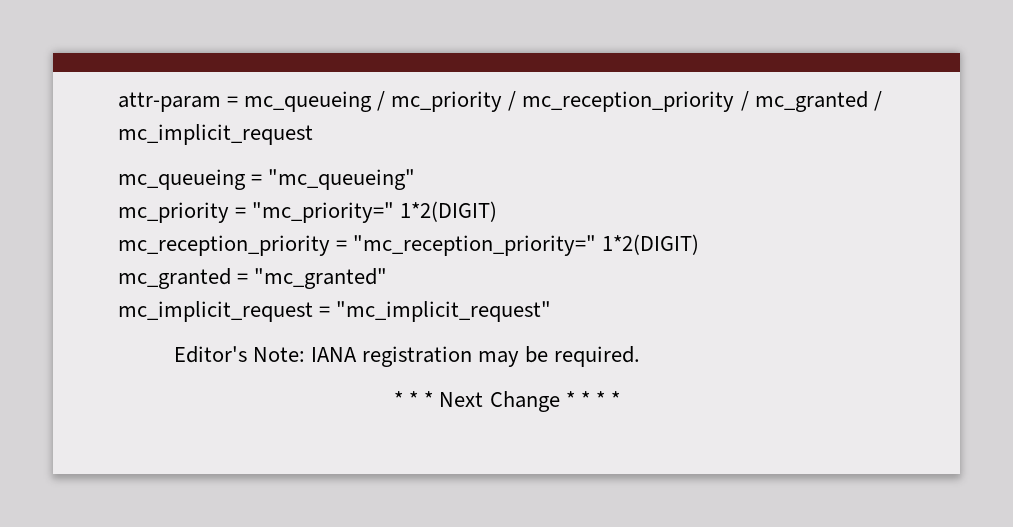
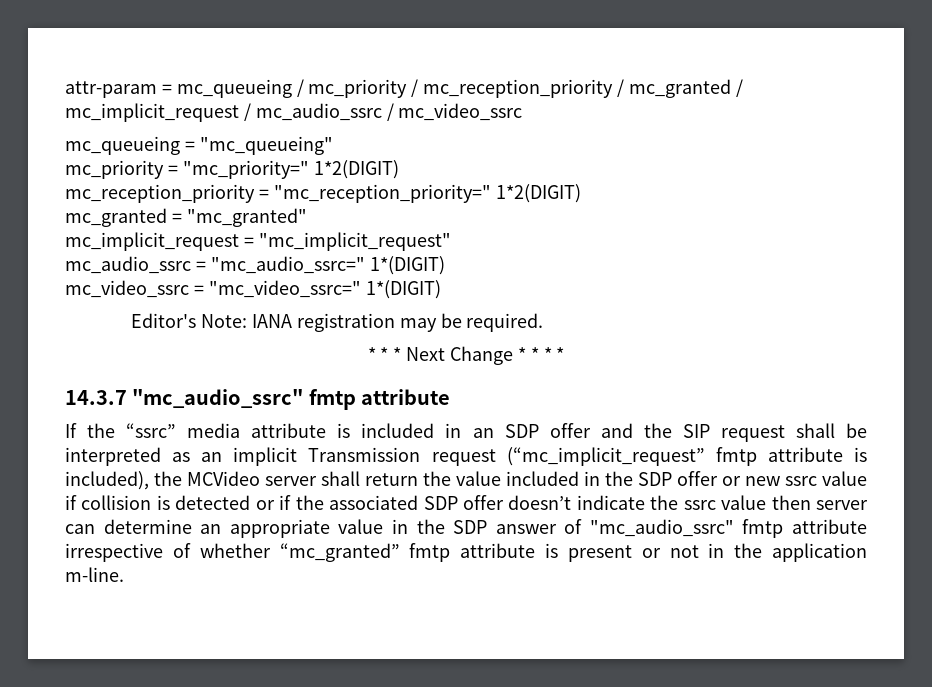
(313, 134) none -> [243,103,523,121] / mc_audio_ssrc / mc_video_ssrc
(552, 311) none -> [65,256,445,275] [65,280,441,299] // mc_audio_ssrc = "mc_audio_ssrc=" 1*(DIGIT) // mc_video_ssrc = "mc_video_ssrc=" 1*(DIGIT)
(620, 399) none -> [65,389,451,410] [65,423,867,442] [65,447,867,466] [65,471,867,490] [65,495,868,510] [65,519,867,538] [65,543,868,562] [65,567,124,582] // 14.3.7 "mc_audio_ssrc" fmtp attribute // If the “ssrc” media attribute is included in an SDP offer and the SIP request shall be interpreted as an implicit Transmission request (“mc_implicit_request” fmtp attribute is included), the MCVideo server shall return the value included in the SDP offer or new ssrc value if collision is detected or if the associated SDP offer doesn’t indicate the ssrc value then server can determine an appropriate value in the SDP answer of "mc_audio_ssrc" fmtp attribute irrespective of whether “mc_granted” fmtp attribute is present or not in the application m-line.

